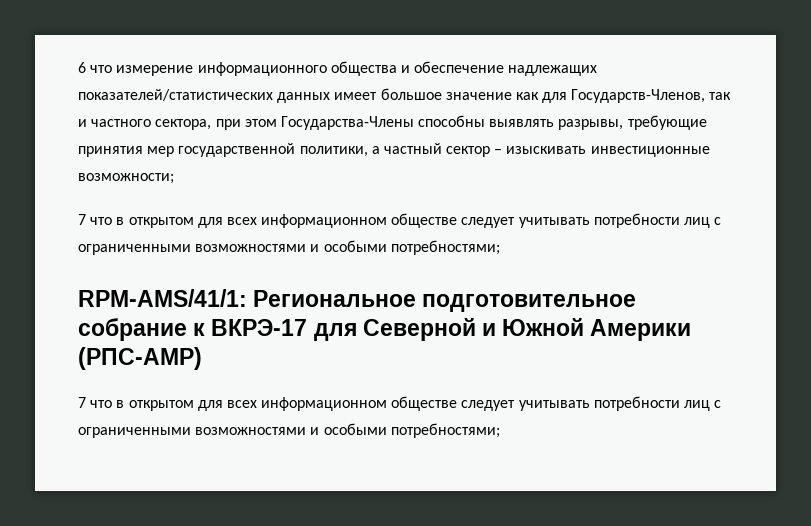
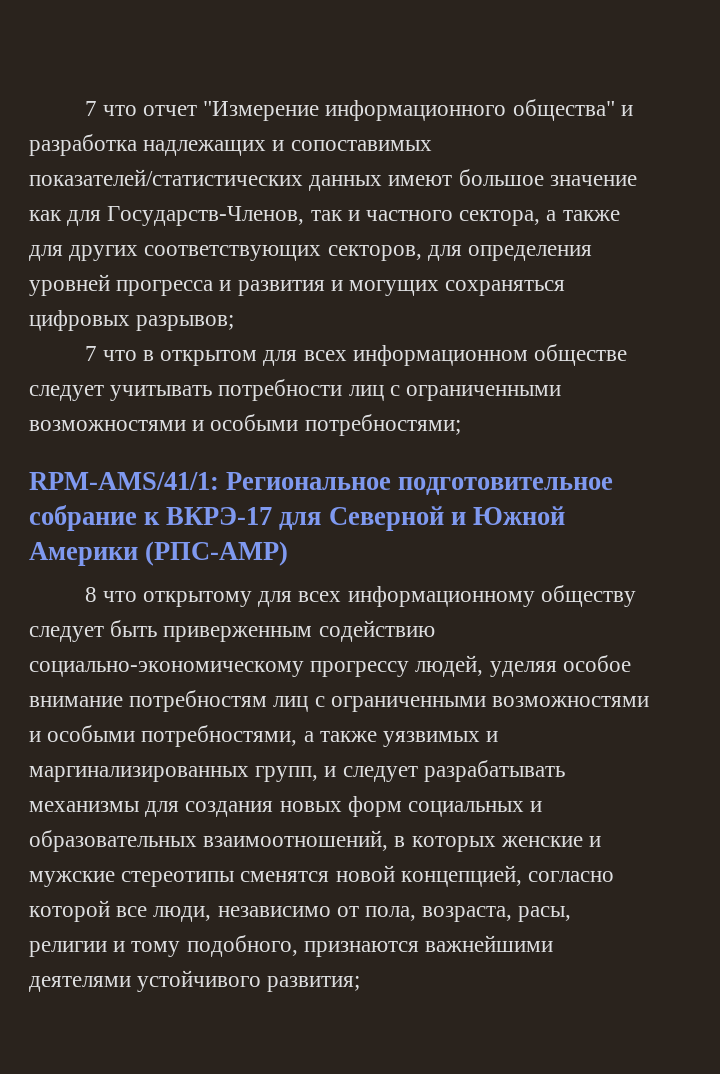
[78,61,598,76] 6 что измерение информационного общества и обеспечение надлежащих -> [84,99,633,121] [29,134,432,156] 7 что отчет "Измерение информационного общества" и разработка надлежащих и сопоставимых
[334,92,378,100] имеет -> [388,175,453,186] имеют
[215,115,707,130] [78,143,710,157] [78,173,174,184] при этом Государства-Члены способны выявлять разрывы, требующие принятия мер государственной политики, а частный сектор – изыскивать инвестиционные возможности; -> [546,210,620,221] [29,245,593,261] [29,274,566,296] [29,310,235,331] а также для других соответствующих секторов, для определения уровней прогресса и развития и могущих сохраняться цифровых разрывов;
[78,396,722,411] [78,423,500,438] 7 что в открытом для всех информационном обществе следует учитывать потребности лиц с ограниченными возможностями и особыми потребностями; -> [84,585,636,607] [29,620,435,642] [29,655,631,677] [29,690,650,712] [29,725,499,747] [29,760,565,782] [29,796,543,817] [29,830,602,852] [29,865,615,887] [29,900,572,922] [29,935,554,957] [29,970,361,992] 8 что открытому для всех информационному обществу следует быть приверженным содействию социально-экономическому прогрессу людей, уделяя особое внимание потребностям лиц с ограниченными возможностями и особыми потребностями, а также уязвимых и маргинализированных групп, и следует разрабатывать механизмы для создания новых форм социальных и образовательных взаимоотношений, в которых женские и мужские стереотипы сменятся новой концепцией, согласно которой все люди, независимо от пола, возраста, расы, религии и тому подобного, признаются важнейшими деятелями устойчивого развития;

